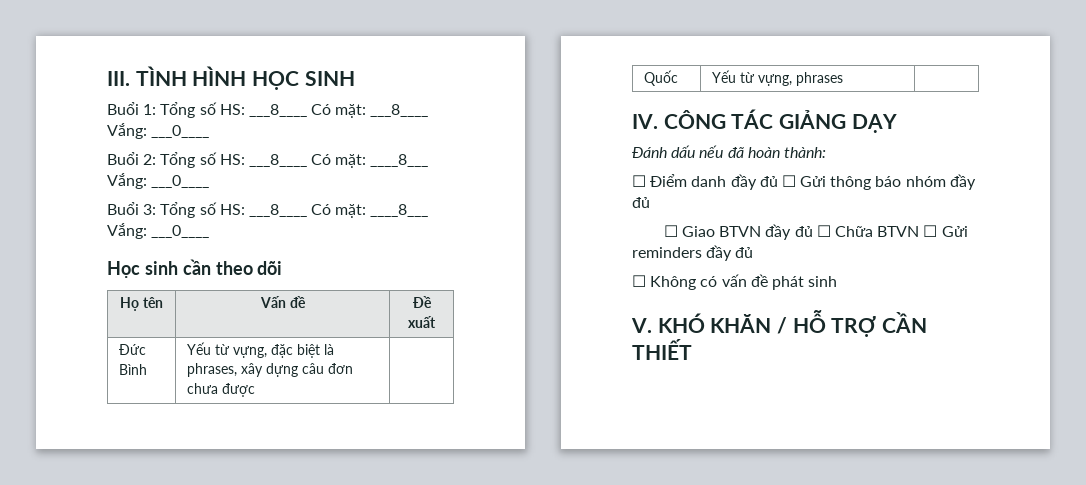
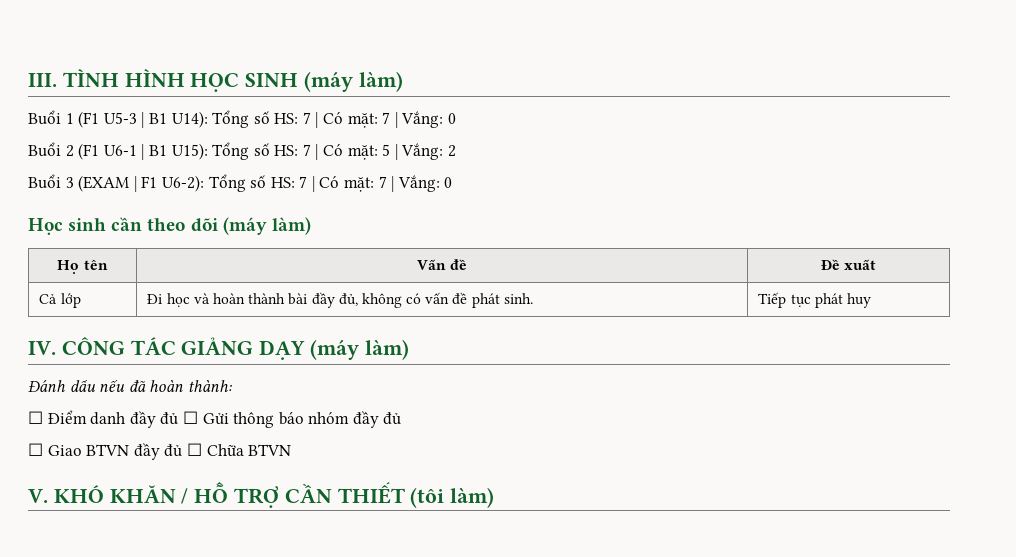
[107,102,429,118] [107,123,210,139] [107,152,429,168] [107,173,210,189] [107,202,429,218] [107,223,210,239] // Buổi 1: Tổng số HS: ___8____ Có mặt: ___8____ Vắng: ___0____ // Buổi 2: Tổng số HS: ___8____ Có mặt: ____8___ Vắng: ___0____ // Buổi 3: Tổng số HS: ___8____ Có mặt: ____8___ Vắng: ___0____ -> [304,71,403,92] [28,110,457,128] [28,142,457,160] [28,174,453,192] (máy làm) // Buổi 1 (F1 U5-3 | B1 U14): Tổng số HS: 7 | Có mặt: 7 | Vắng: 0 // Buổi 2 (F1 U6-1 | B1 U15): Tổng số HS: 7 | Có mặt: 5 | Vắng: 2 // Buổi 3 (EXAM | F1 U6-2): Tổng số HS: 7 | Có mặt: 7 | Vắng: 0
(283, 268) none -> [222,217,311,235] (máy làm)
[119,344,147,355] [119,364,148,375] [187,342,335,358] [187,363,354,377] [187,383,256,397] [644,70,679,86] [712,70,844,86] Đức Bình | Yếu từ vựng, đặc biệt là phrases, xây dựng câu đơn chưa được | // Quốc | Yếu từ vựng, phrases | -> [39,293,81,308] [147,292,533,308] [758,292,871,308] Cả lớp | Đi học và hoàn thành bài đầy đủ, không có vấn đề phát sinh. | Tiếp tục phát huy
(897, 123) none -> [310,339,409,360] (máy làm)
[923,225,968,237] [632,245,754,261] [632,274,838,290] ☐ Gửi reminders đầy đủ // ☐ Không có vấn đề phát sinh -> (292, 450) none
(692, 349) none -> [410,487,495,508] (tôi làm)

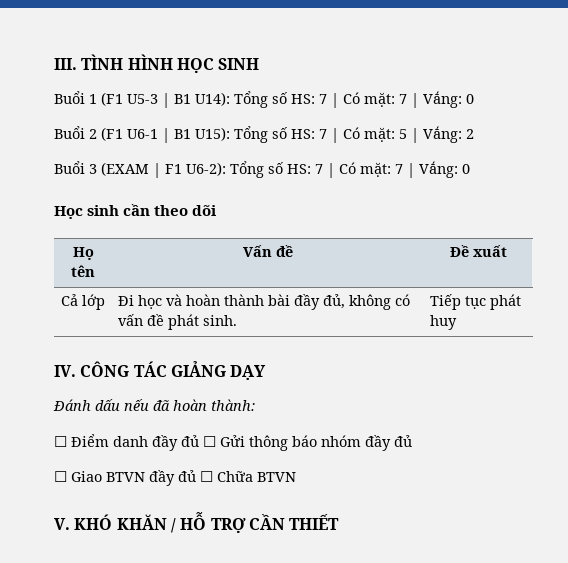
[304,71,403,92] (máy làm) -> (260, 64) none
[222,217,311,235] (máy làm) -> (218, 210) none
[310,339,409,360] (máy làm) -> (267, 372) none
[410,487,495,508] (tôi làm) -> (340, 522) none

